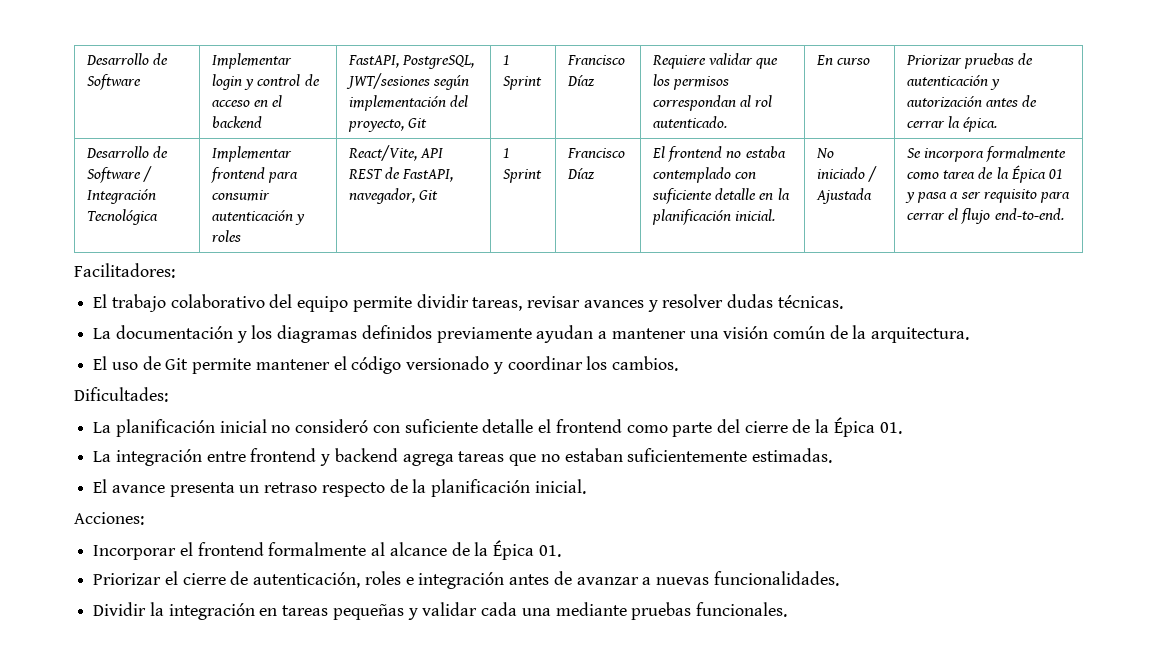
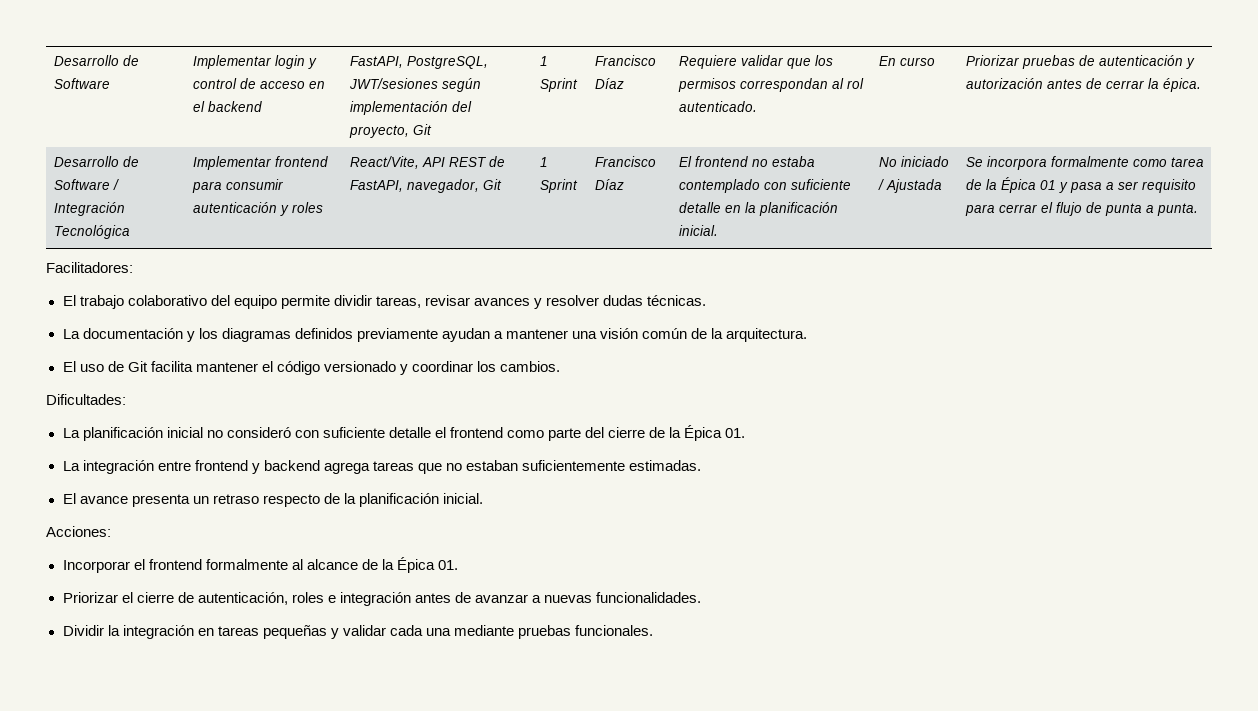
[994,208,1064,220] end-to-end. -> [1085,202,1198,216] de punta a punta.
[192,358,252,374] permite -> [150,361,193,372] facilita

